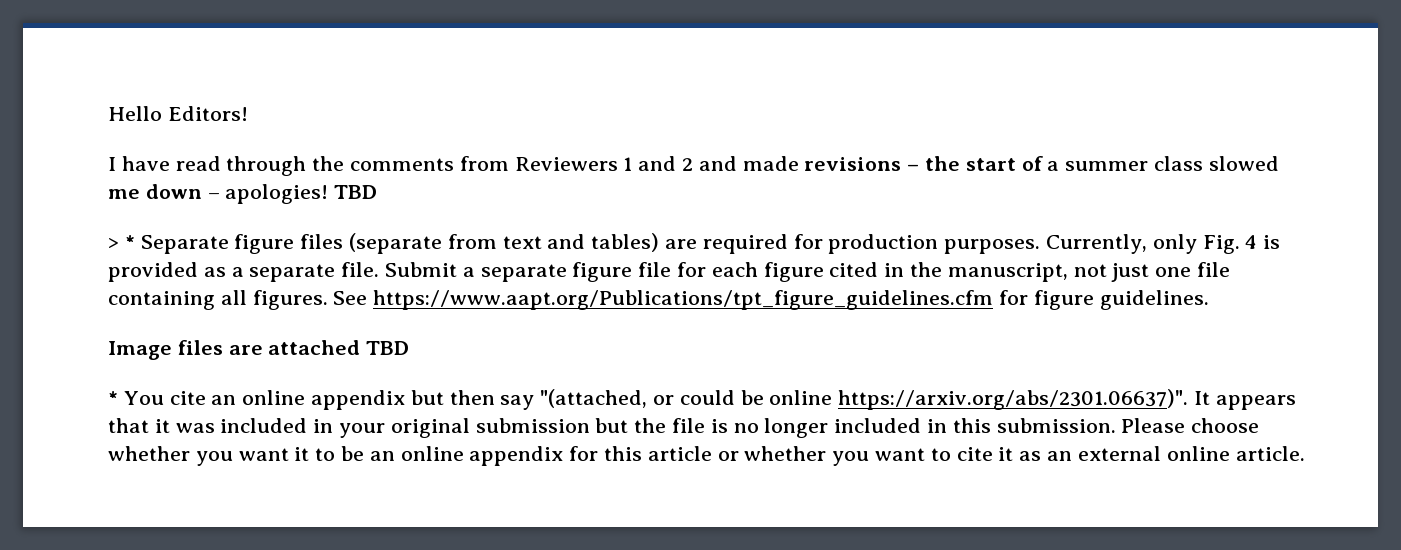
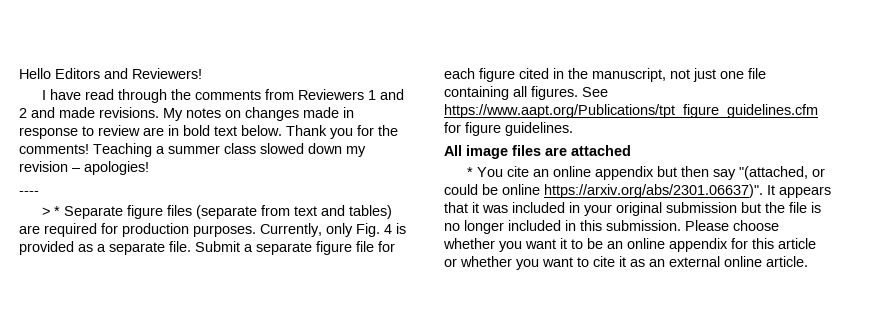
[167,106,248,121] Editors! -> [55,68,202,79] Editors and Reviewers!
[804,156,1043,171] revisions – the start of -> [99,107,354,121] [19,125,398,139] [19,143,152,157] revisions. My notes on changes made in response to review are in bold text below. Thank you for the comments! Teaching
[108,184,202,199] me down -> [308,143,366,157] [19,161,68,172] down my revision
[334,185,378,199] TBD -> [19,191,39,195] // ----
[108,341,172,360] Image -> [444,145,508,159] All image
[366,341,410,355] TBD -> (631, 150) none

